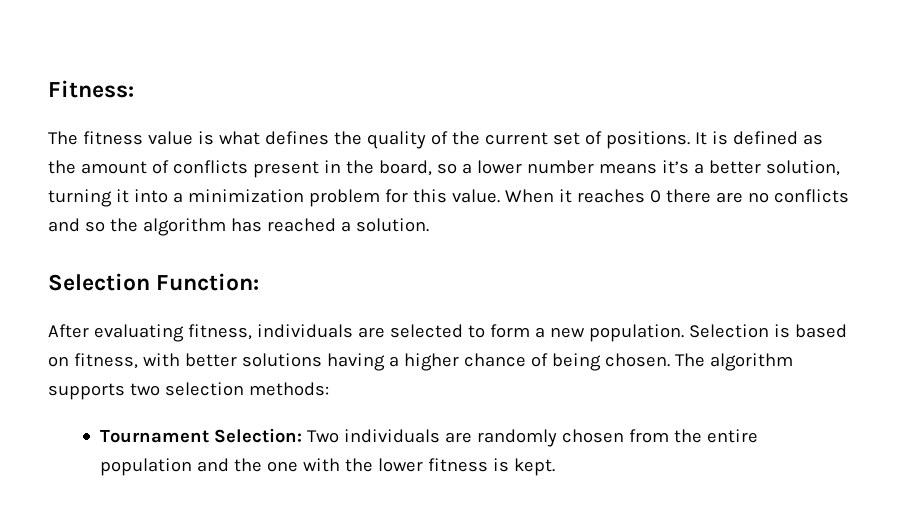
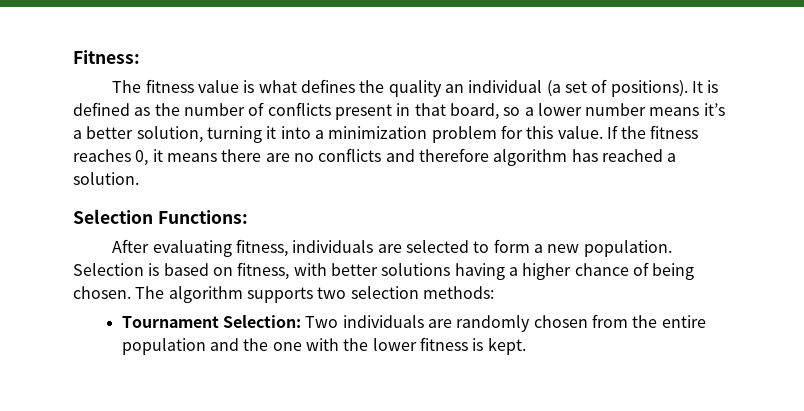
[430,131,548,145] of the current -> [444,80,561,97] an individual (a
[605,131,690,149] positions. -> [610,80,688,97] positions).
[80,161,147,174] amount -> [183,103,245,116] number
[345,160,374,174] the -> [414,103,446,116] that
[504,189,661,203] When it reaches 0 -> [606,125,699,139] [73,149,217,166] If the fitness reaches 0, it means
[84,218,138,232] so the -> [418,148,489,162] therefore
[156,273,260,291] Function: -> [157,210,248,224] Functions:

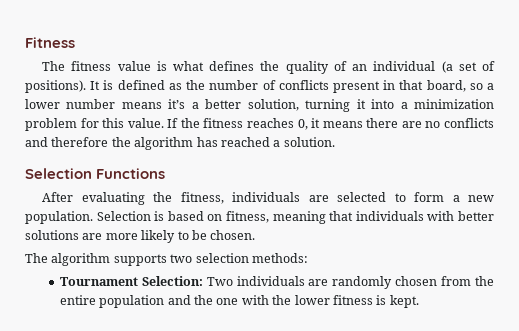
[73,50,140,64] Fitness: -> [25,37,75,48] Fitness
(442, 88) none -> [333,61,347,71] of
(489, 155) none -> [111,137,131,147] the
[157,210,248,224] Functions: -> [96,168,166,179] Functions
(232, 248) none -> [153,192,173,202] the
[293,262,695,280] with better solutions having a higher chance of being -> [272,211,495,224] [25,230,207,243] meaning that individuals with better solutions are more likely to be
(131, 292) none -> (256, 235) //

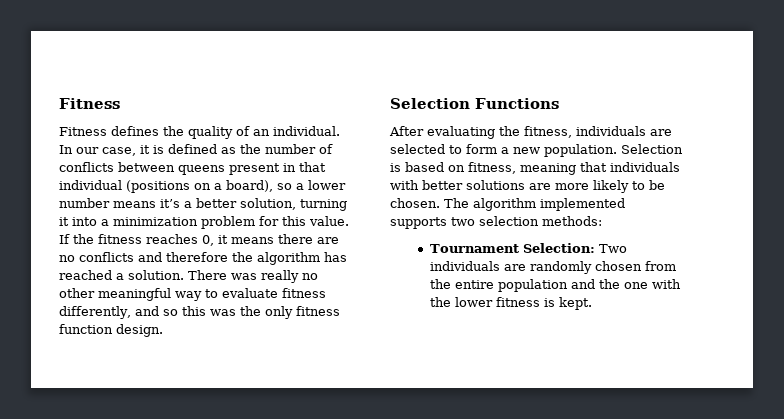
[42,61,204,71] The fitness value is what -> [59,127,107,136] Fitness
[373,61,495,73] [25,80,101,93] individual (a set of positions). It -> [273,126,340,136] [59,145,150,156] individual. In our case, it
(329, 85) none -> [118,162,225,175] between queens
[426,80,466,92] board, -> [59,180,273,193] individual (positions on a board),
(335, 142) none -> [188,270,318,283] [59,288,326,301] [59,306,340,319] [59,324,163,337] There was really no other meaningful way to evaluate fitness differently, and so this was the only fitness function design.
(256, 235) // -> (440, 203) none
(111, 259) none -> [540,198,625,211] implemented

